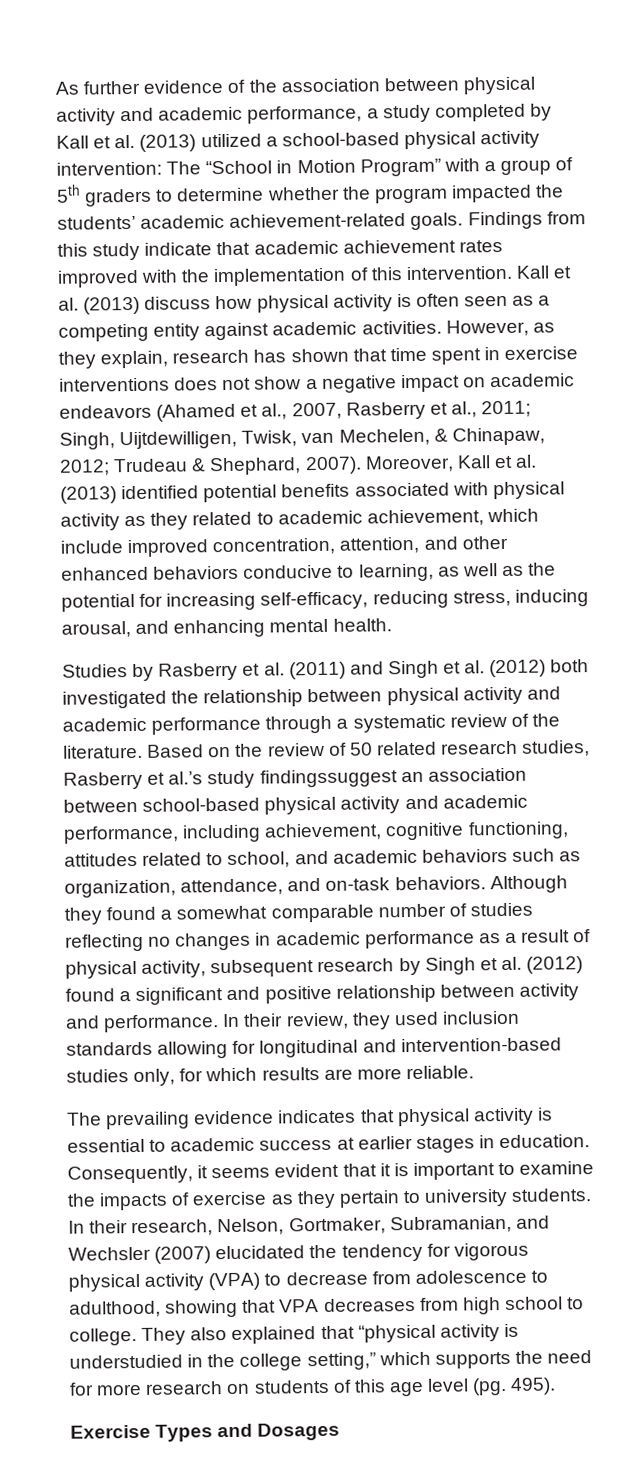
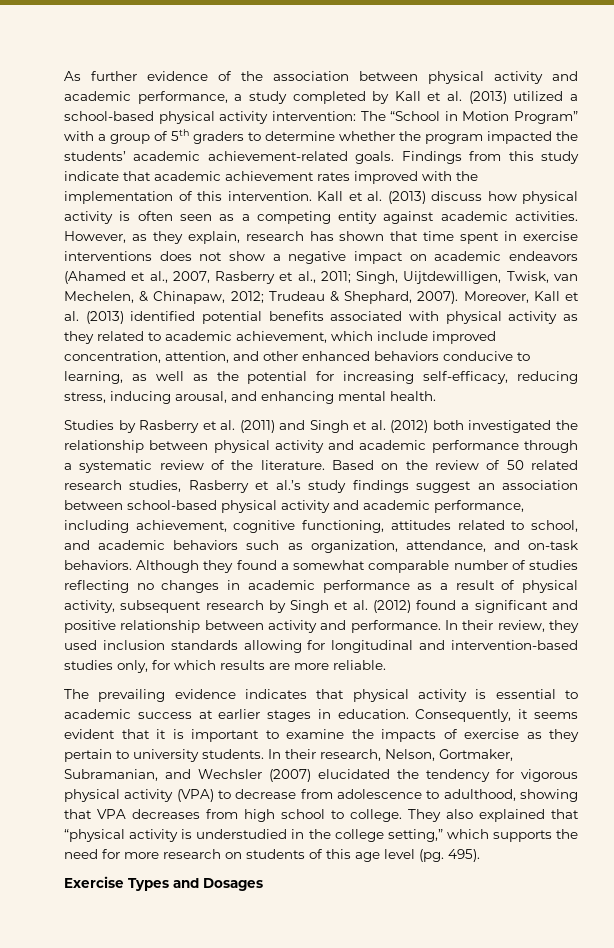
[259,769,398,788] findingssuggest -> [352,480,472,493] findings suggest

